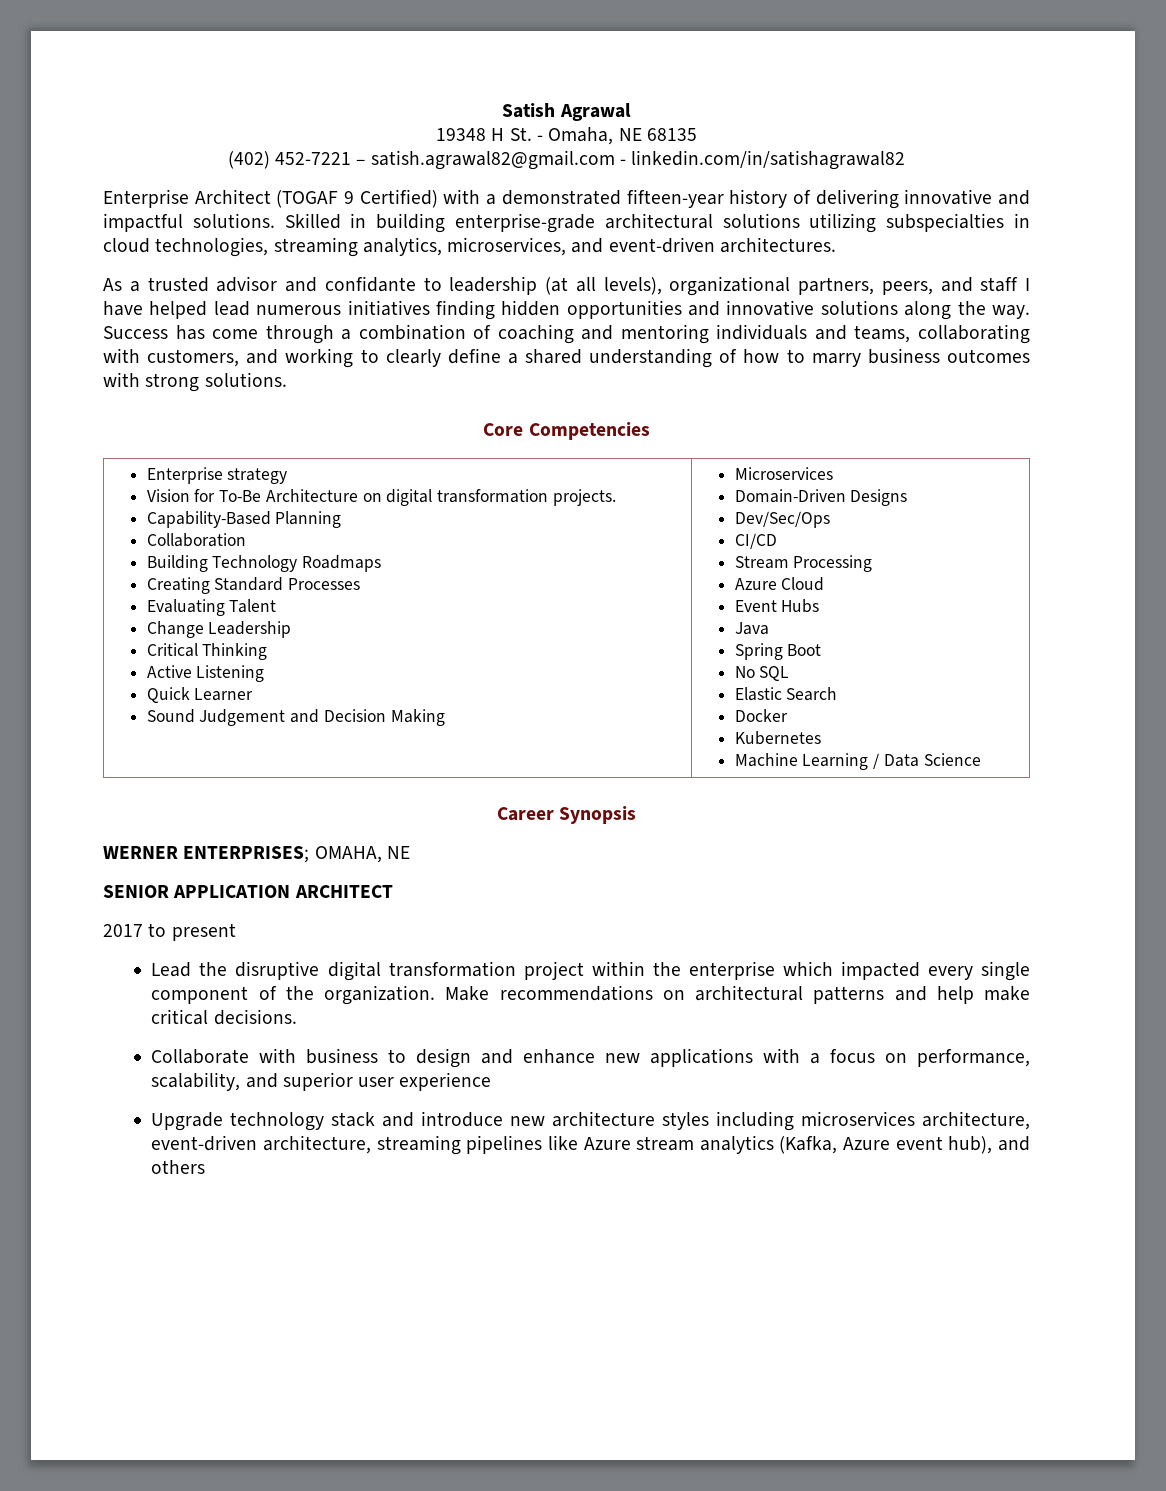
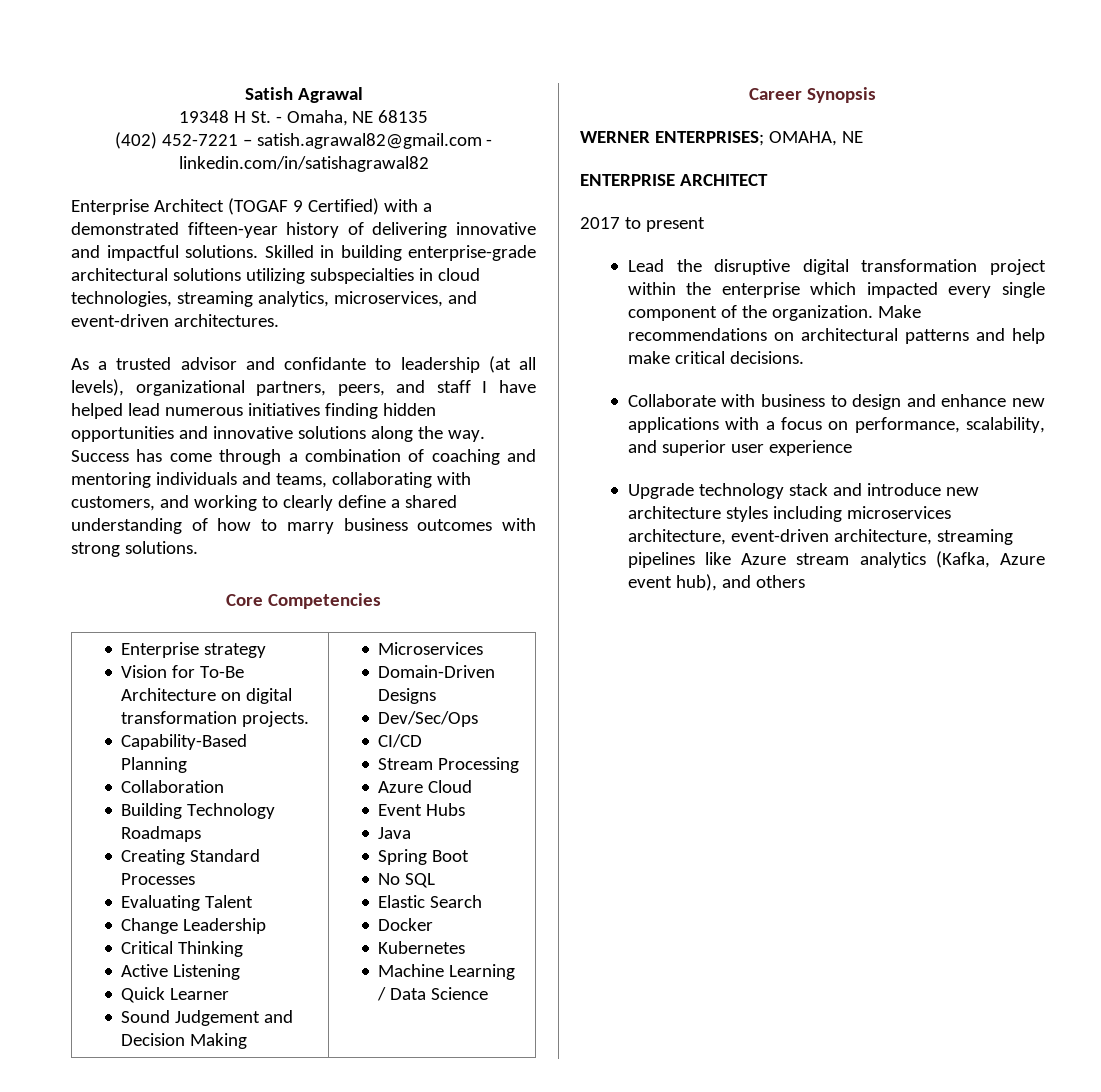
[103,885,291,898] SENIOR APPLICATION -> [580,174,675,186] ENTERPRISE

